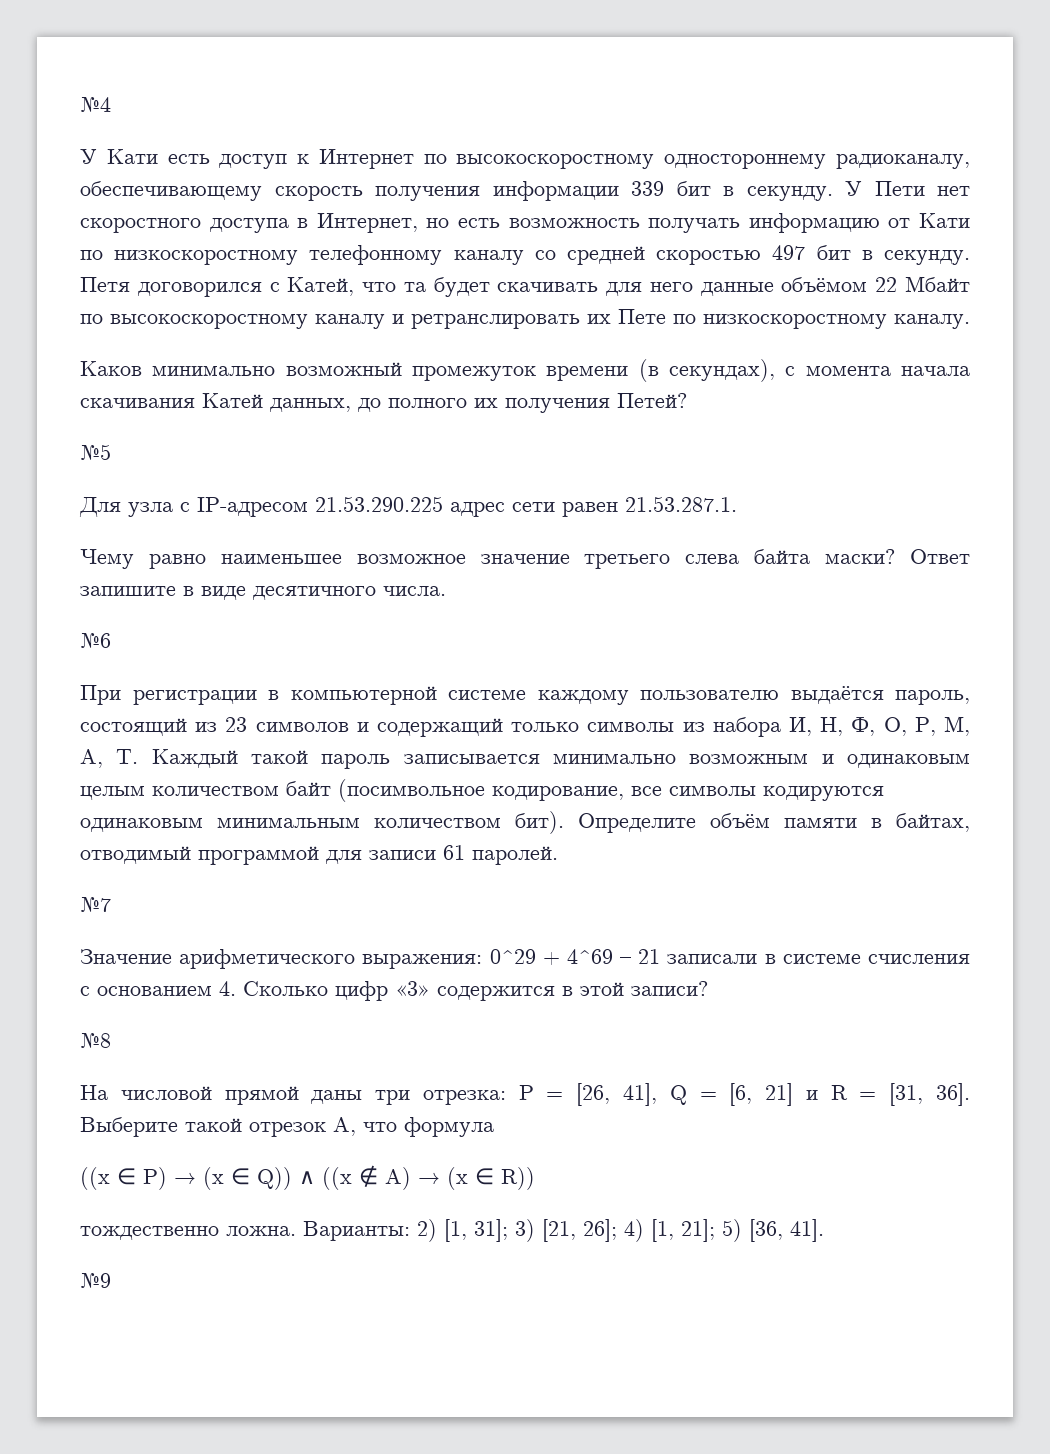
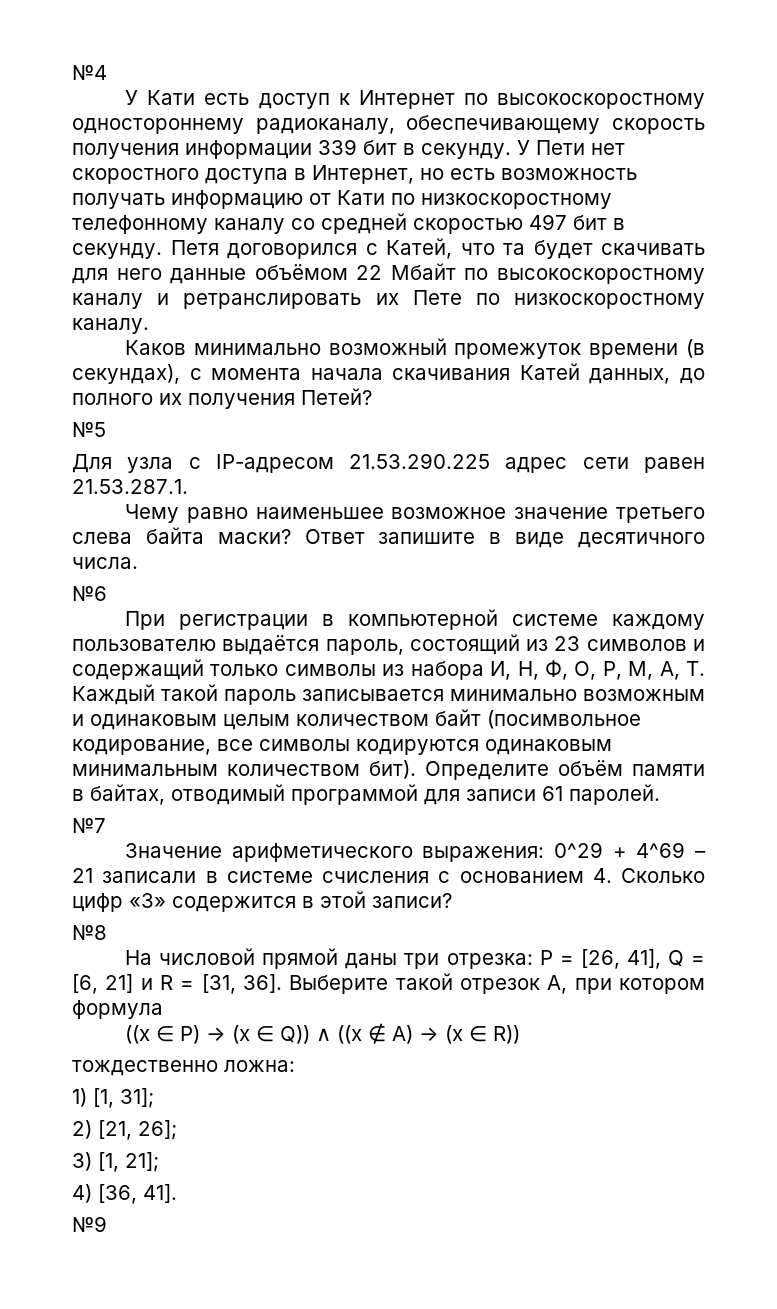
[363,1122,397,1132] что -> [574,978,705,994] при котором
[226,1219,437,1242] ложна. Варианты: 2) -> [224,1060,295,1072] [72,1088,87,1107] ложна: // 1)
[515,1219,535,1242] 3) -> [72,1120,92,1139] // 2)
[624,1219,644,1242] 4) -> [72,1152,92,1171] // 3)
[722,1219,742,1242] 5) -> [72,1184,92,1203] // 4)

